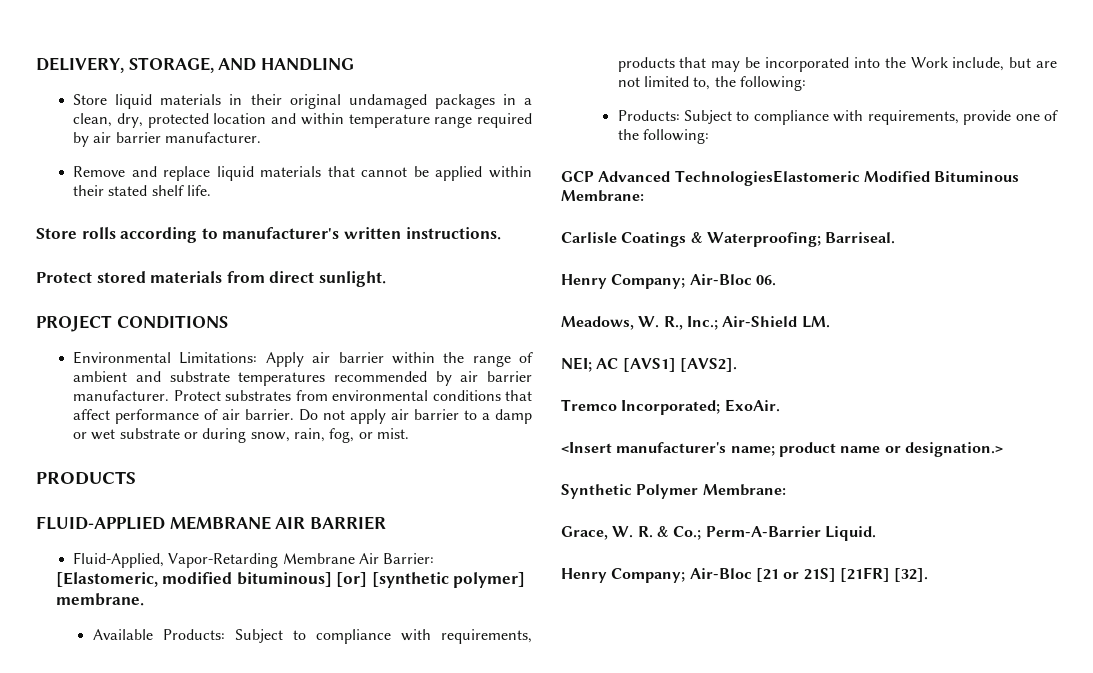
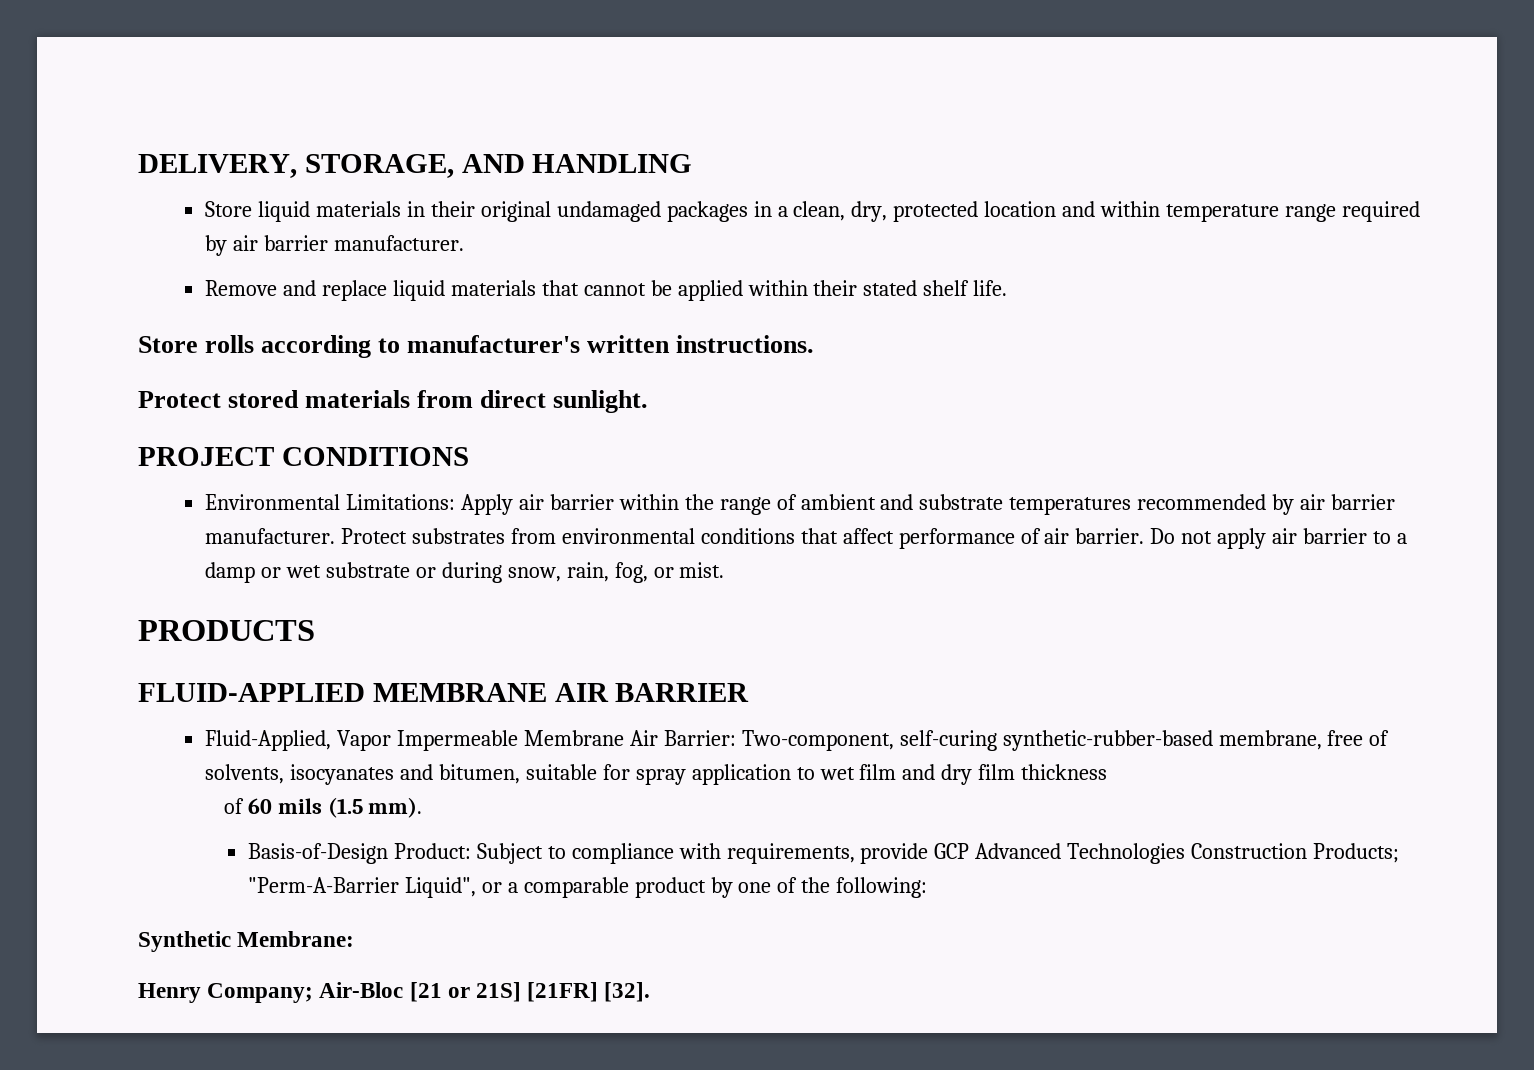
[168,553,279,568] Vapor-Retarding -> [336,730,518,751] Vapor Impermeable
[55,572,526,588] [55,593,144,606] [92,629,532,644] [617,57,1057,72] [617,76,806,91] [617,110,680,121] // [Elastomeric, modified bituminous] [or] [synthetic polymer] membrane. // Available Products: Subject to compliance with requirements, products that may be incorporated into the Work include, but are not limited to, the following: // Products: -> [741,730,1390,751] [205,764,1108,785] [223,797,423,818] [247,843,471,864] Two-component, self-curing synthetic-rubber-based membrane, free of solvents, isocyanates and bitumen, suitable for spray application to wet film and dry film thickness // of 60 mils (1.5 mm). // Basis-of-Design Product:
[1015,110,1058,121] [617,129,709,144] [561,170,1020,186] [561,190,644,202] [561,232,896,247] [561,274,776,289] [561,316,830,330] [561,357,737,372] [561,399,780,415] [561,442,1003,457] [561,484,786,499] [561,526,876,541] one of the following: // GCP Advanced TechnologiesElastomeric Modified Bituminous Membrane: // Carlisle Coatings & Waterproofing; Barriseal. // Henry Company; Air-Bloc 06. // Meadows, W. R., Inc.; Air-Shield LM. // NEI; AC [AVS1] [AVS2]. // Tremco Incorporated; ExoAir. // <Insert manufacturer's name; product name or designation.> // Synthetic Polymer Membrane: // Grace, W. R. & Co.; Perm-A-Barrier Liquid. -> [934,843,1400,864] [247,877,928,898] [138,931,355,952] GCP Advanced Technologies Construction Products; "Perm-A-Barrier Liquid", or a comparable product by one of the following: // Synthetic Membrane:

